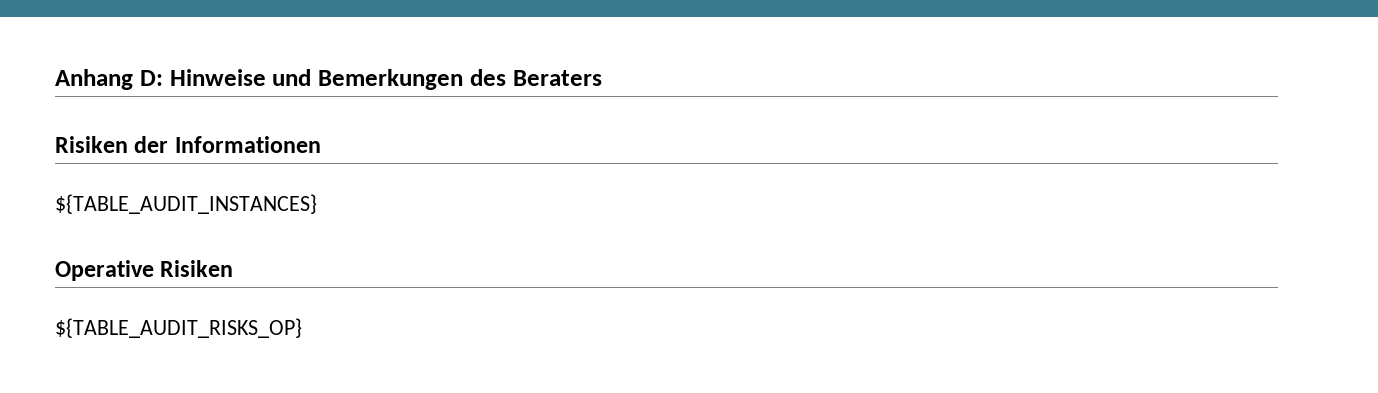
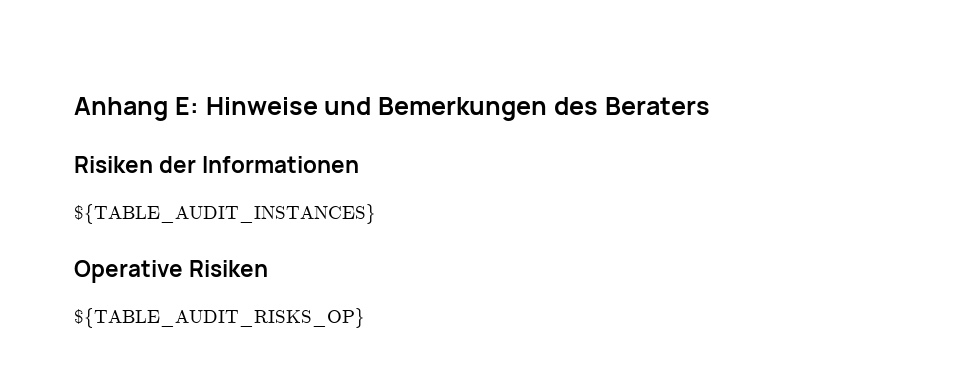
[139,70,163,86] D: -> [174,97,199,115] E:

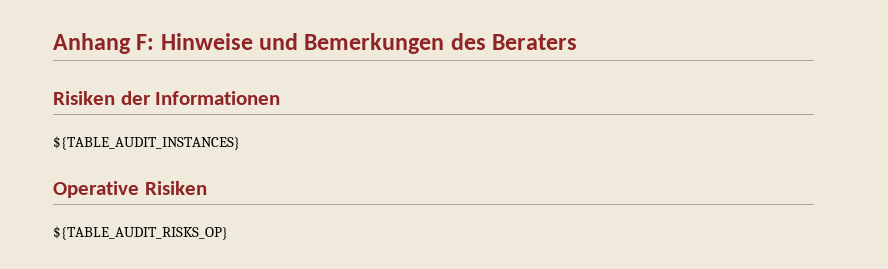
[174,97,199,115] E: -> [136,34,155,50] F:

